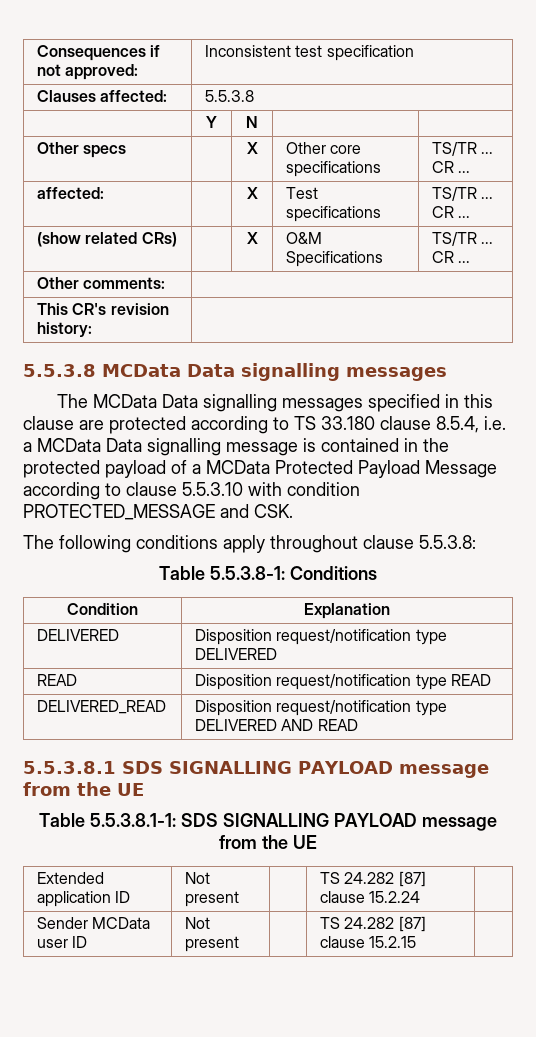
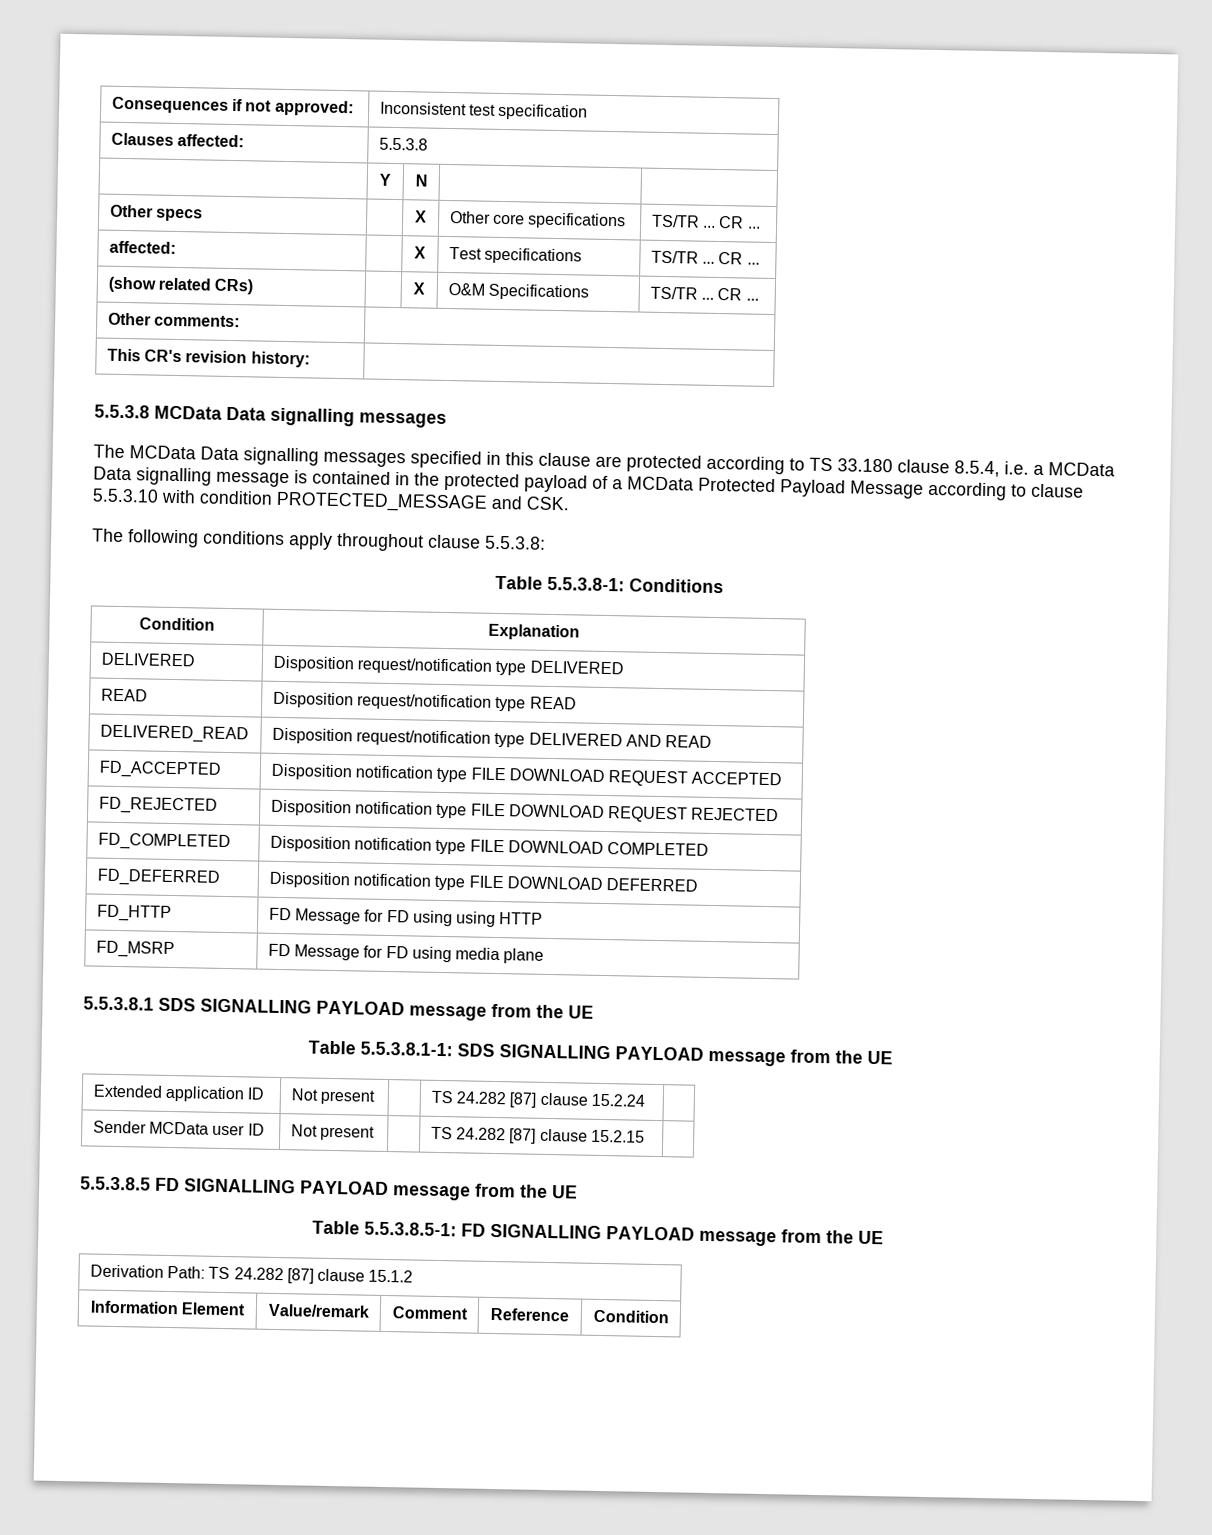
(358, 725) none -> [98,760,222,779] [270,763,783,787] [98,796,218,815] [270,799,780,823] [97,832,231,852] [269,835,710,856] [96,868,221,887] [268,871,699,892] [96,904,172,922] [268,907,544,927] [95,940,175,959] [267,943,545,964] // FD_ACCEPTED | Disposition notification type FILE DOWNLOAD REQUEST ACCEPTED // FD_REJECTED | Disposition notification type FILE DOWNLOAD REQUEST REJECTED // FD_COMPLETED | Disposition notification type FILE DOWNLOAD COMPLETED // FD_DEFERRED | Disposition notification type FILE DOWNLOAD DEFERRED // FD_HTTP | FD Message for FD using using HTTP // FD_MSRP | FD Message for FD using media plane
(417, 942) none -> [80,1176,578,1201] [311,1220,884,1247] [89,1264,414,1284] [89,1300,247,1316] [267,1303,370,1318] [391,1306,468,1320] [490,1307,569,1322] [592,1309,669,1324] // 5.5.3.8.5 FD SIGNALLING PAYLOAD message from the UE // Table 5.5.3.8.5-1: FD SIGNALLING PAYLOAD message from the UE // Derivation Path: TS 24.282 [87] clause 15.1.2 // Information Element | Value/remark | Comment | Reference | Condition

